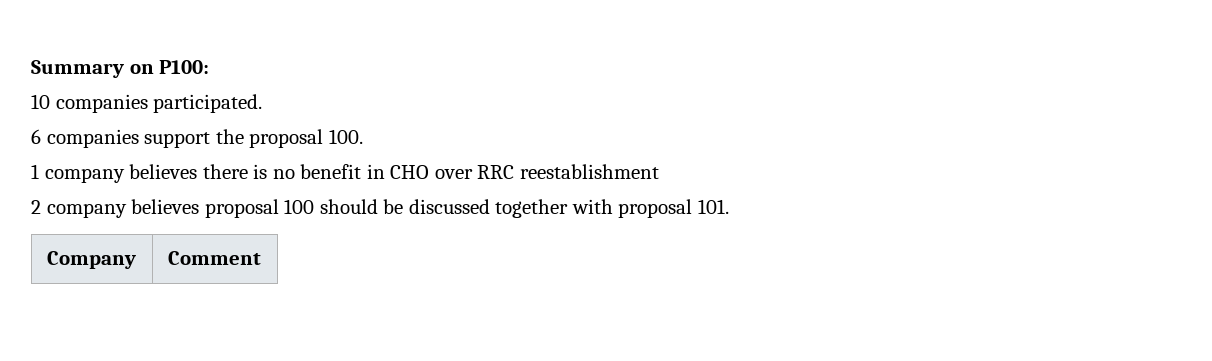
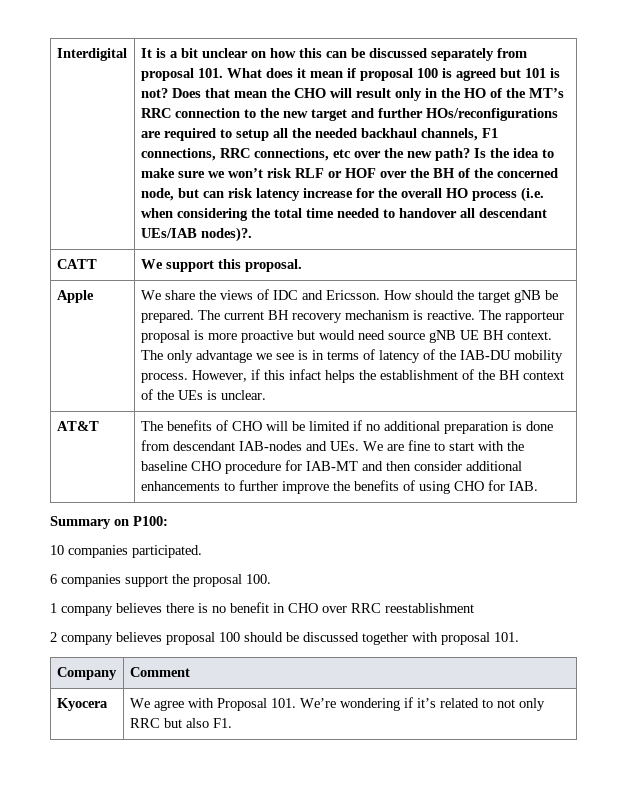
(31, 69) none -> [56,48,127,61] [140,48,527,61] [140,68,560,81] [140,88,564,101] [140,108,558,121] [140,128,498,141] [140,148,554,161] [140,168,558,178] [140,187,544,202] [140,208,547,221] [140,227,252,242] [56,259,97,269] [140,259,302,272] [56,290,94,303] [140,289,558,303] [140,310,564,323] [140,330,552,343] [140,349,563,363] [140,369,564,383] [140,389,266,400] [56,421,99,431] [140,420,553,434] [140,440,524,451] [140,460,522,474] [140,480,538,494] Interdigital | It is a bit unclear on how this can be discussed separately from proposal 101. What does it mean if proposal 100 is agreed but 101 is not? Does that mean the CHO will result only in the HO of the MT’s RRC connection to the new target and further HOs/reconfigurations are required to setup all the needed backhaul channels, F1 connections, RRC connections, etc over the new path? Is the idea to make sure we won’t risk RLF or HOF over the BH of the concerned node, but can risk latency increase for the overall HO process (i.e. when considering the total time needed to handover all descendant UEs/IAB nodes)?. // CATT | We support this proposal. // Apple | We share the views of IDC and Ericsson. How should the target gNB be prepared. The current BH recovery mechanism is reactive. The rapporteur proposal is more proactive but would need source gNB UE BH context. The only advantage we see is in terms of latency of the IAB-DU mobility process. However, if this infact helps the establishment of the BH context of the UEs is unclear. // AT&T | The benefits of CHO will be limited if no additional preparation is done from descendant IAB-nodes and UEs. We are fine to start with the baseline CHO procedure for IAB-MT and then consider additional enhancements to further improve the benefits of using CHO for IAB. //
(261, 258) none -> [56,698,108,711] [129,697,545,711] [129,718,232,728] // Kyocera | We agree with Proposal 101. We’re wondering if it’s related to not only RRC but also F1.

